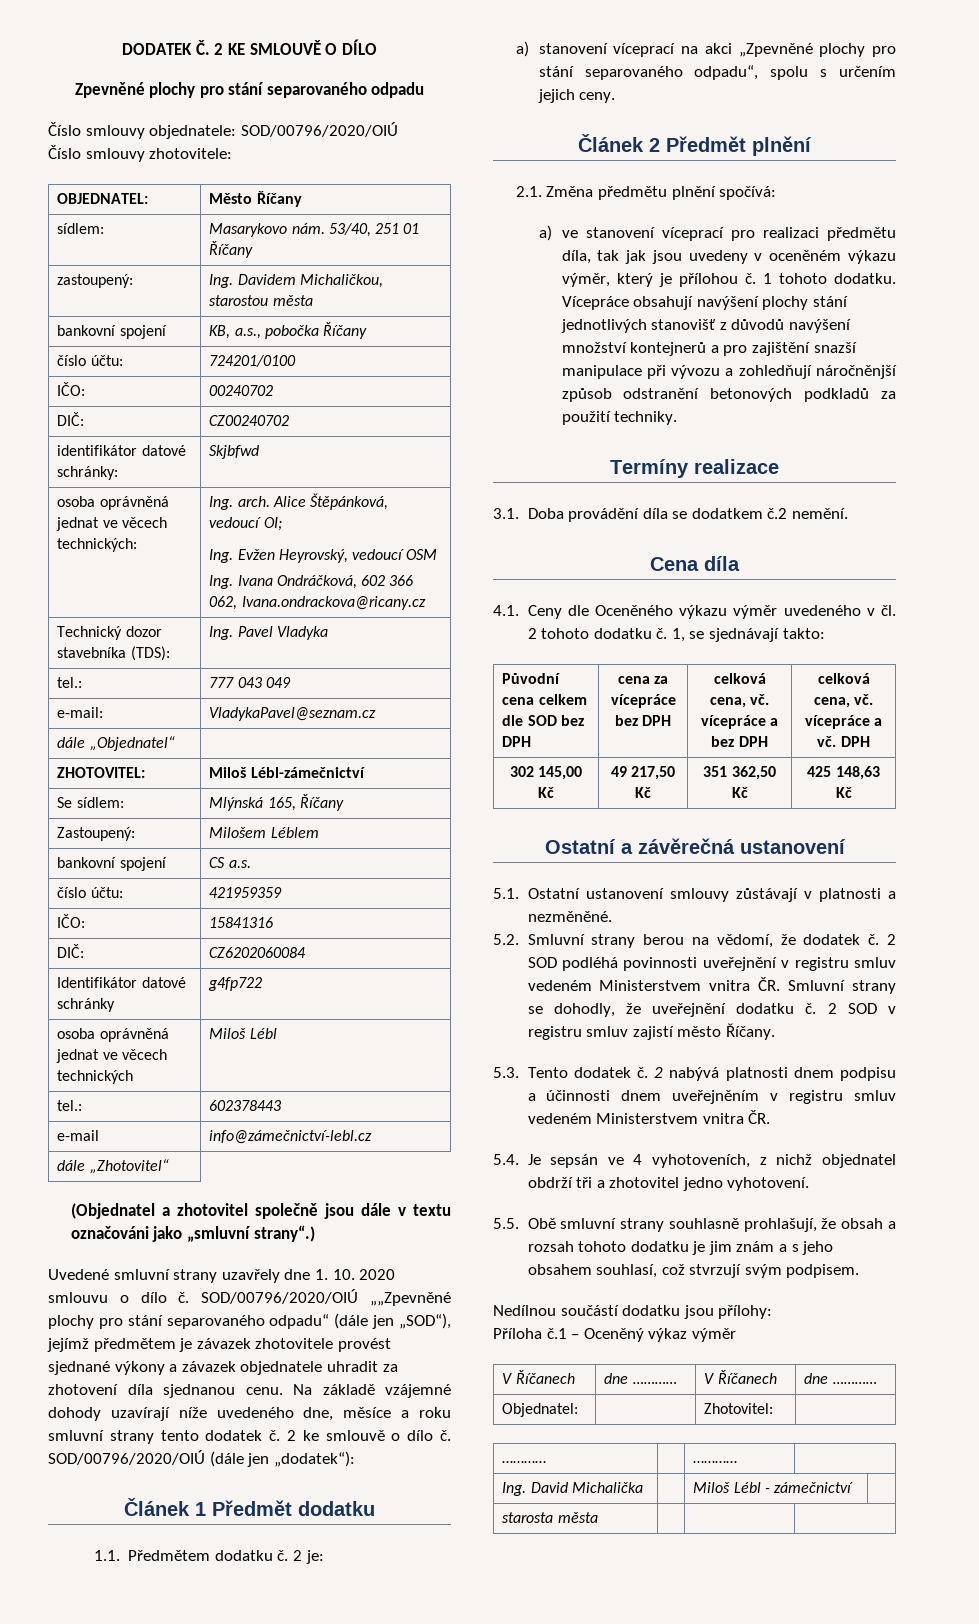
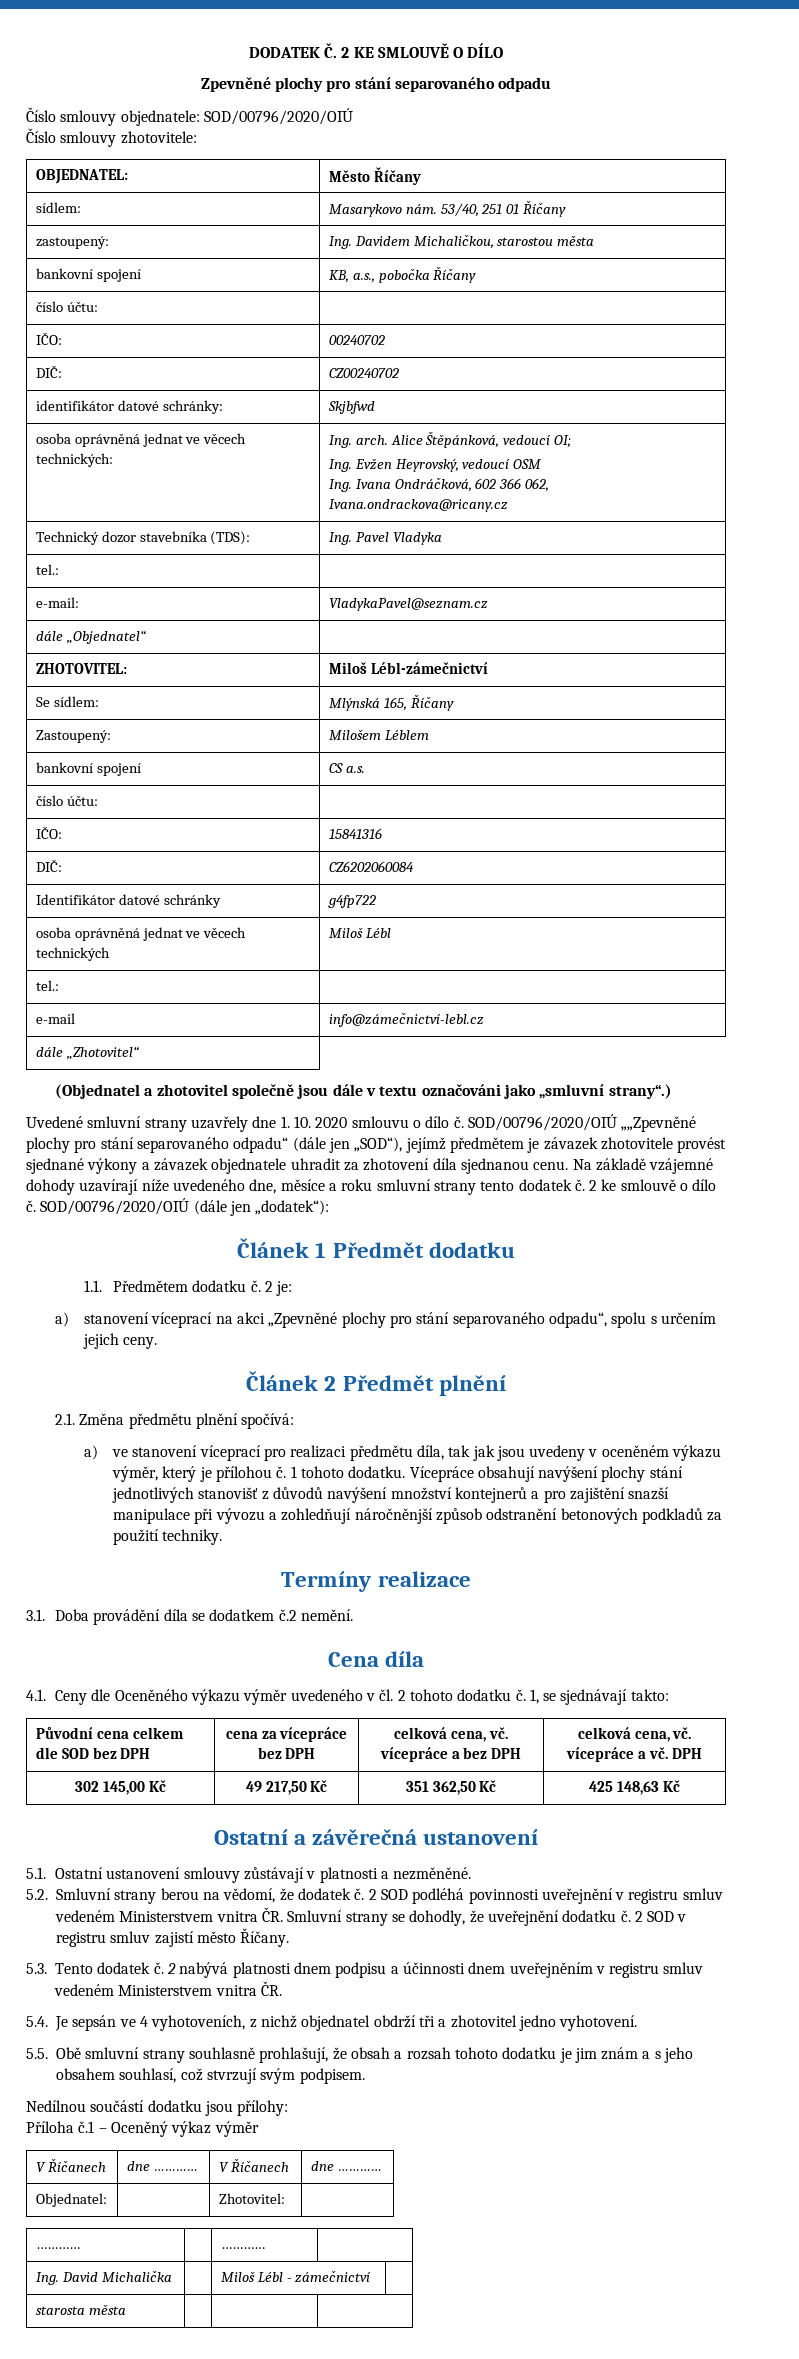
[209,355,297,367] 724201/0100 -> (98, 306) none
[209,677,291,688] 777 043 049 -> (59, 569) none
[209,887,283,898] 421959359 -> (98, 800) none
[209,1100,282,1111] 602378443 -> (59, 985) none

